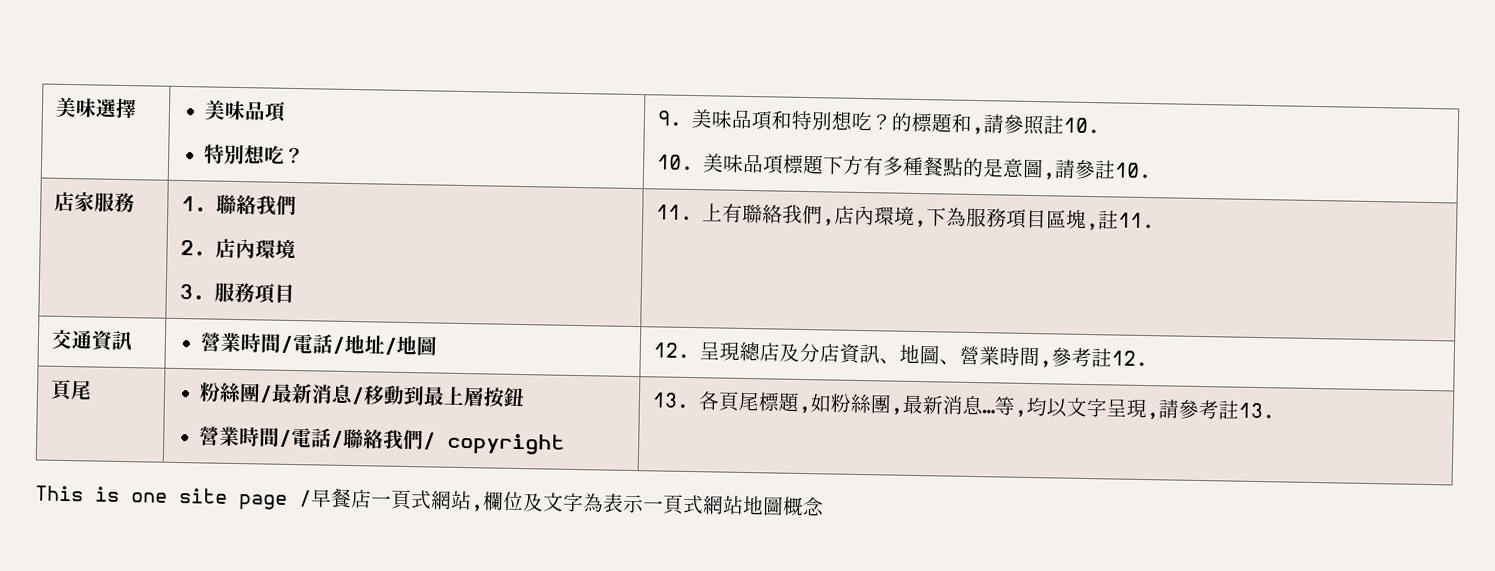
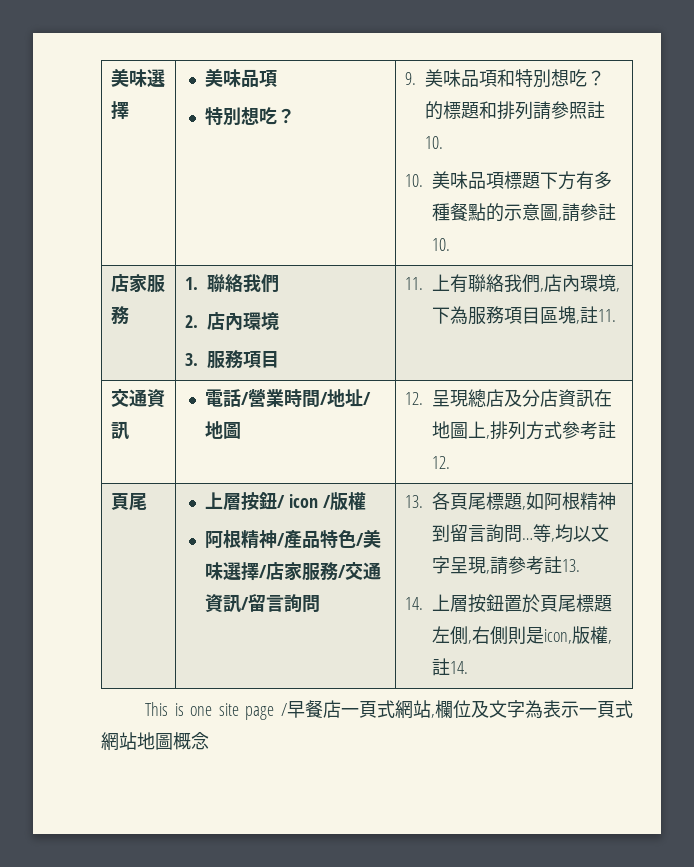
[971,126,985,135] , -> [497,101,534,120] 排列
[982,158,1005,178] 是 -> [504,204,523,221] 示
[199,332,346,355] 營業時間/電話/ -> [204,389,328,407] 電話/營業時間/
[879,344,1053,368] 、地圖、營業時間, -> [594,389,613,407] [432,421,563,440] 在地圖上,排列方式
[198,382,525,408] [198,426,565,455] 粉絲團/最新消息/移動到最上層按鈕 // 營業時間/電話/聯絡我們/ copyright -> [204,492,366,511] [204,529,381,549] [204,562,381,581] [204,594,320,613] 上層按鈕/ icon /版權 // 阿根精神/產品特色/美味選擇/店家服務/交通資訊/留言詢問
[830,393,985,416] 粉絲團,最新消息 -> [544,492,617,511] [432,524,523,543] 阿根精神到留言詢問
(1277, 410) none -> [405,594,613,613] [432,626,613,645] [432,658,469,676] // 14.上層按鈕置於頁尾標題左側,右側則是icon,版權,註14.

